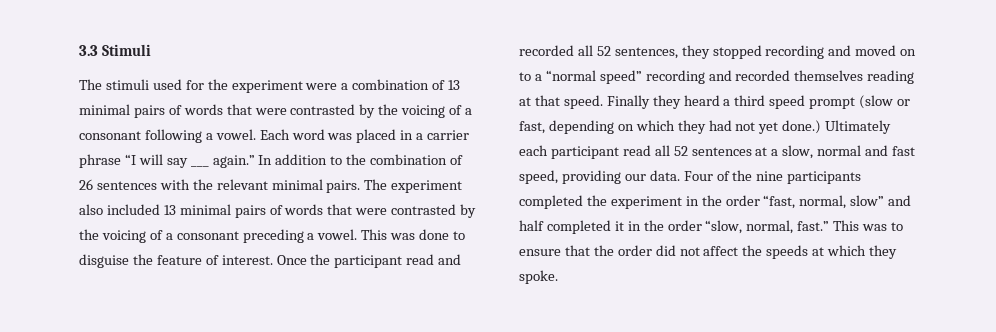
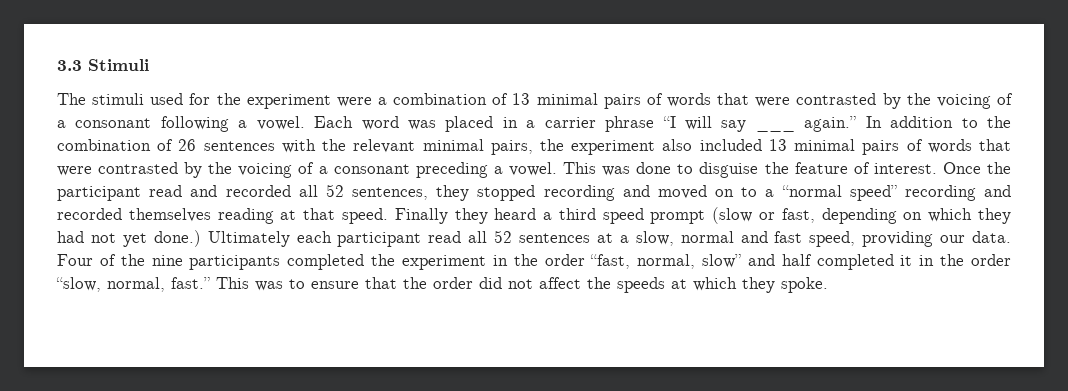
[326,179,388,193] pairs. The -> [490,139,564,155] pairs, the

